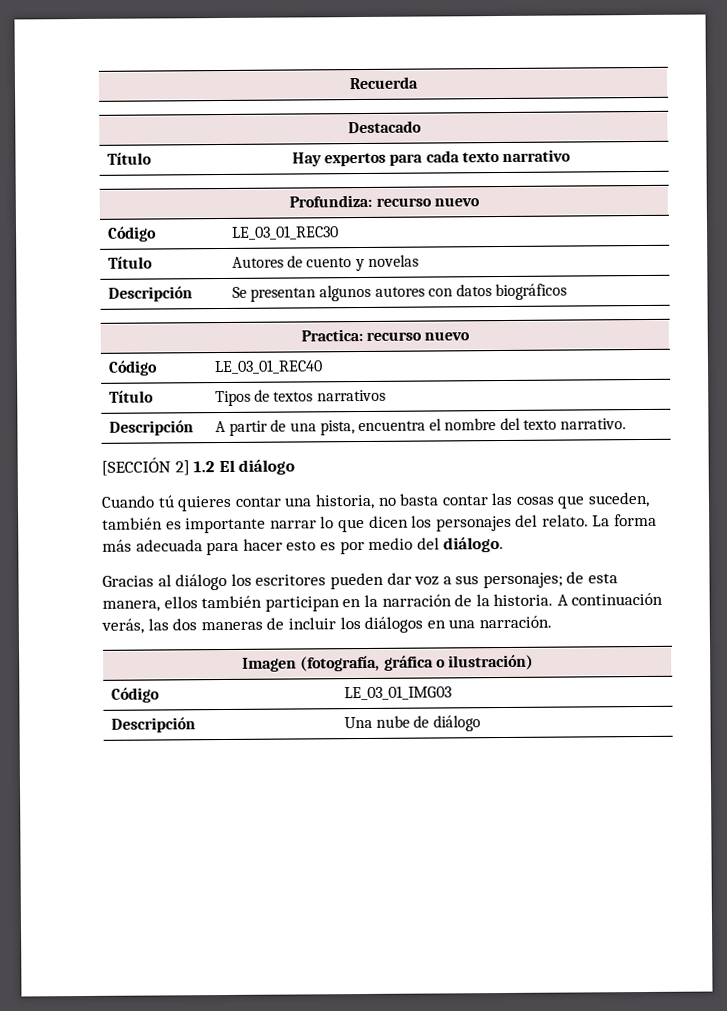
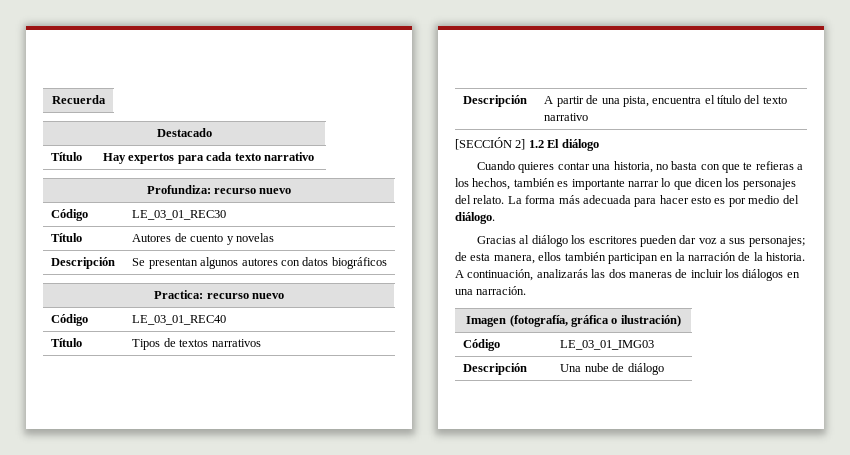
[444,418,497,431] nombre -> [716,95,741,104] título
[559,418,626,430] narrativo. -> [544,113,589,121] narrativo
[157,495,175,508] tú -> (516, 165) none
[441,491,651,509] contar las cosas que suceden, -> [700,161,804,173] [455,178,511,190] con que te refieras a los hechos,
[571,592,664,606] [101,618,144,634] continuación verás, -> [467,269,588,281] continuación, analizarás

